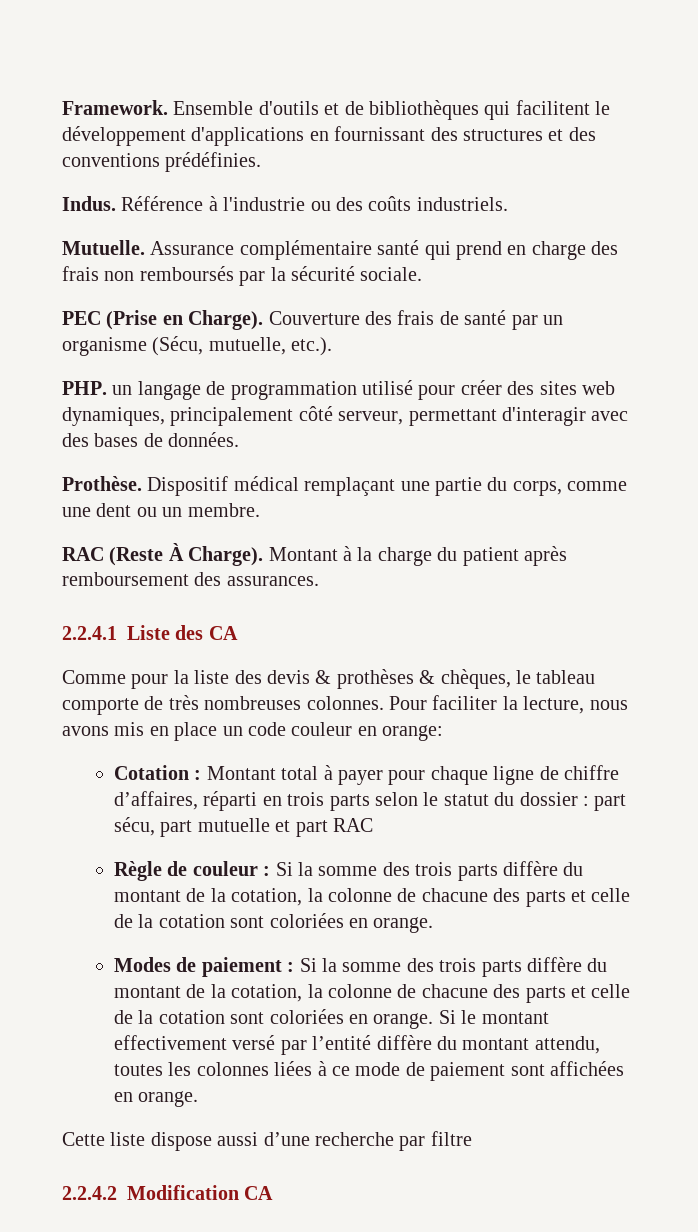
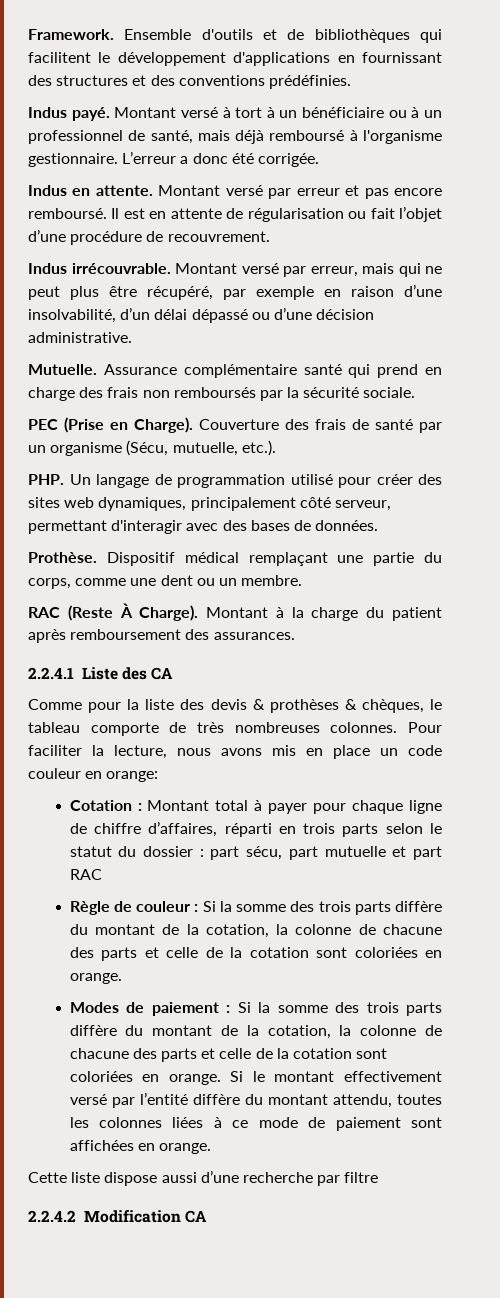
[62,196,508,211] Indus. Référence à l'industrie ou des coûts industriels. -> [28,107,442,121] [28,130,442,144] [28,151,319,167] [28,185,443,199] [28,206,443,222] [28,229,270,245] [28,263,442,277] [28,284,442,300] [28,307,375,323] [28,332,132,343] Indus payé. Montant versé à tort à un bénéficiaire ou à un professionnel de santé, mais déjà remboursé à l'organisme gestionnaire. L’erreur a donc été corrigée. // Indus en attente. Montant versé par erreur et pas encore remboursé. Il est en attente de régularisation ou fait l’objet d’une procédure de recouvrement. // Indus irrécouvrable. Montant versé par erreur, mais qui ne peut plus être récupéré, par exemple en raison d’une insolvabilité, d’un délai dépassé ou d’une décision administrative.
[112,385,133,395] un -> [69,474,91,485] Un

